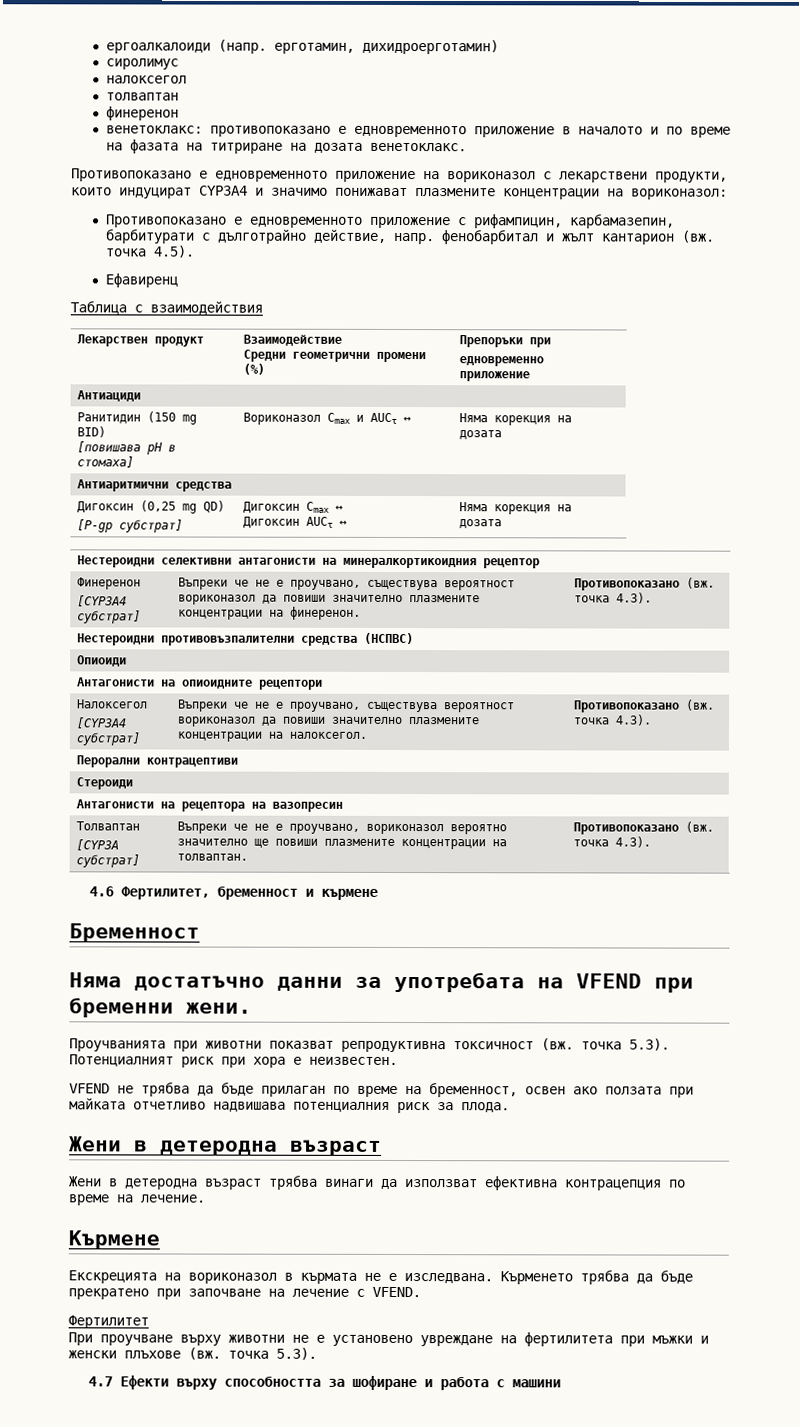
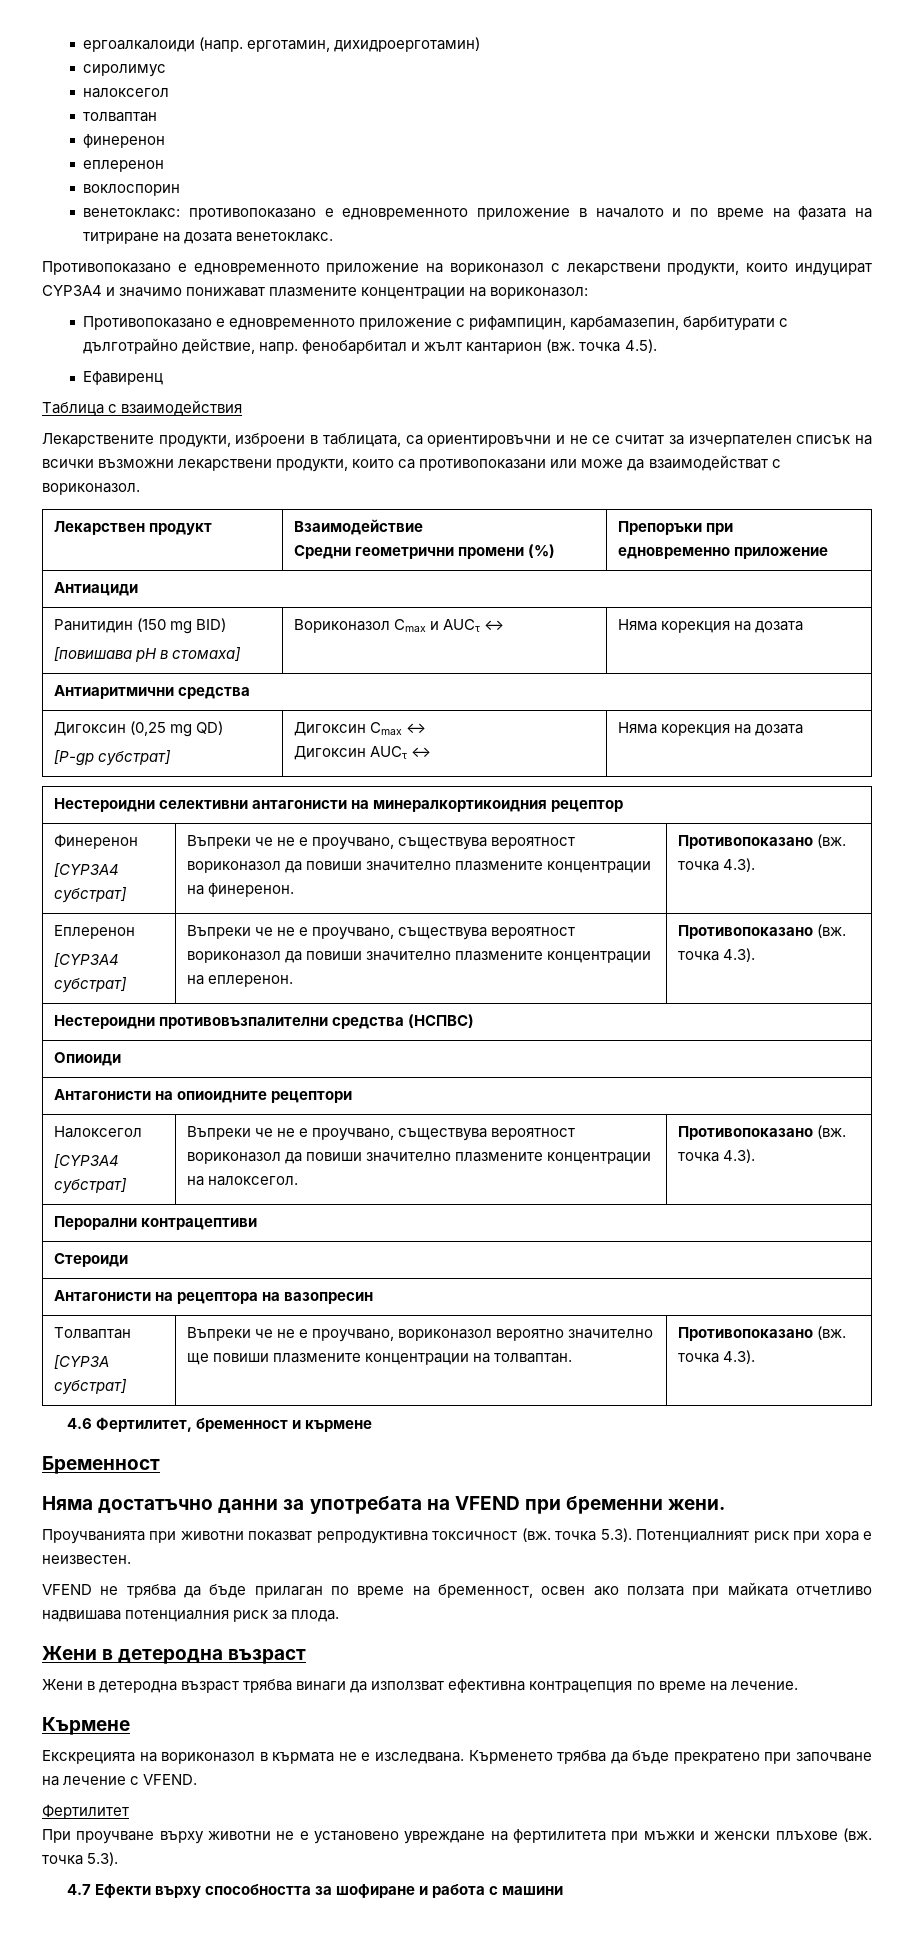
(179, 113) none -> [83,160,165,172] [83,184,181,196] // еплеренон // воклоспорин
(263, 308) none -> [42,433,872,448] [42,455,781,472] [42,483,140,495] // Лекарствените продукти, изброени в таблицата, са ориентировъчни и не се считат за изчерпателен списък на всички възможни лекарствени продукти, които са противопоказани или може да взаимодействат с вориконазол.
(652, 598) none -> [53,925,135,939] [53,953,119,967] [53,977,127,993] [186,925,576,940] [186,951,652,963] [186,975,293,987] [677,924,846,939] [677,948,755,962] // Еплеренон // [CYP3A4 субстрат] | Въпреки че не е проучвано, съществува вероятност вориконазол да повиши значително плазмените концентрации на еплеренон. | Противопоказано (вж. точка 4.3).

